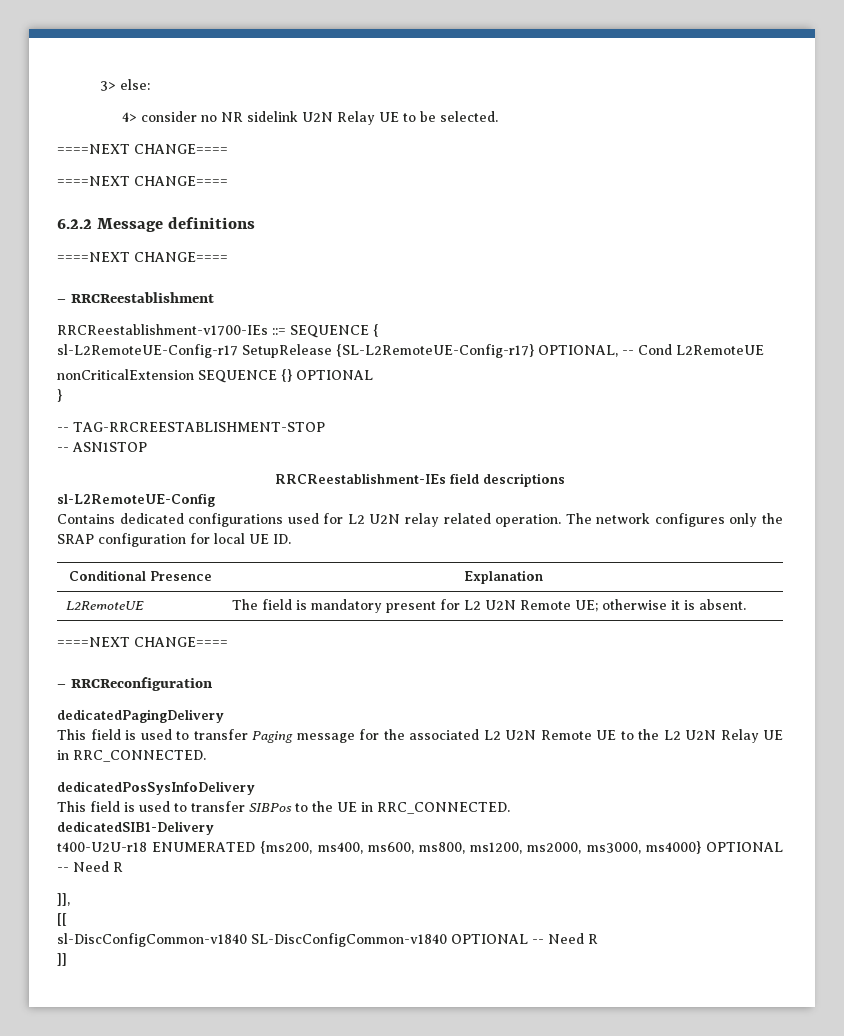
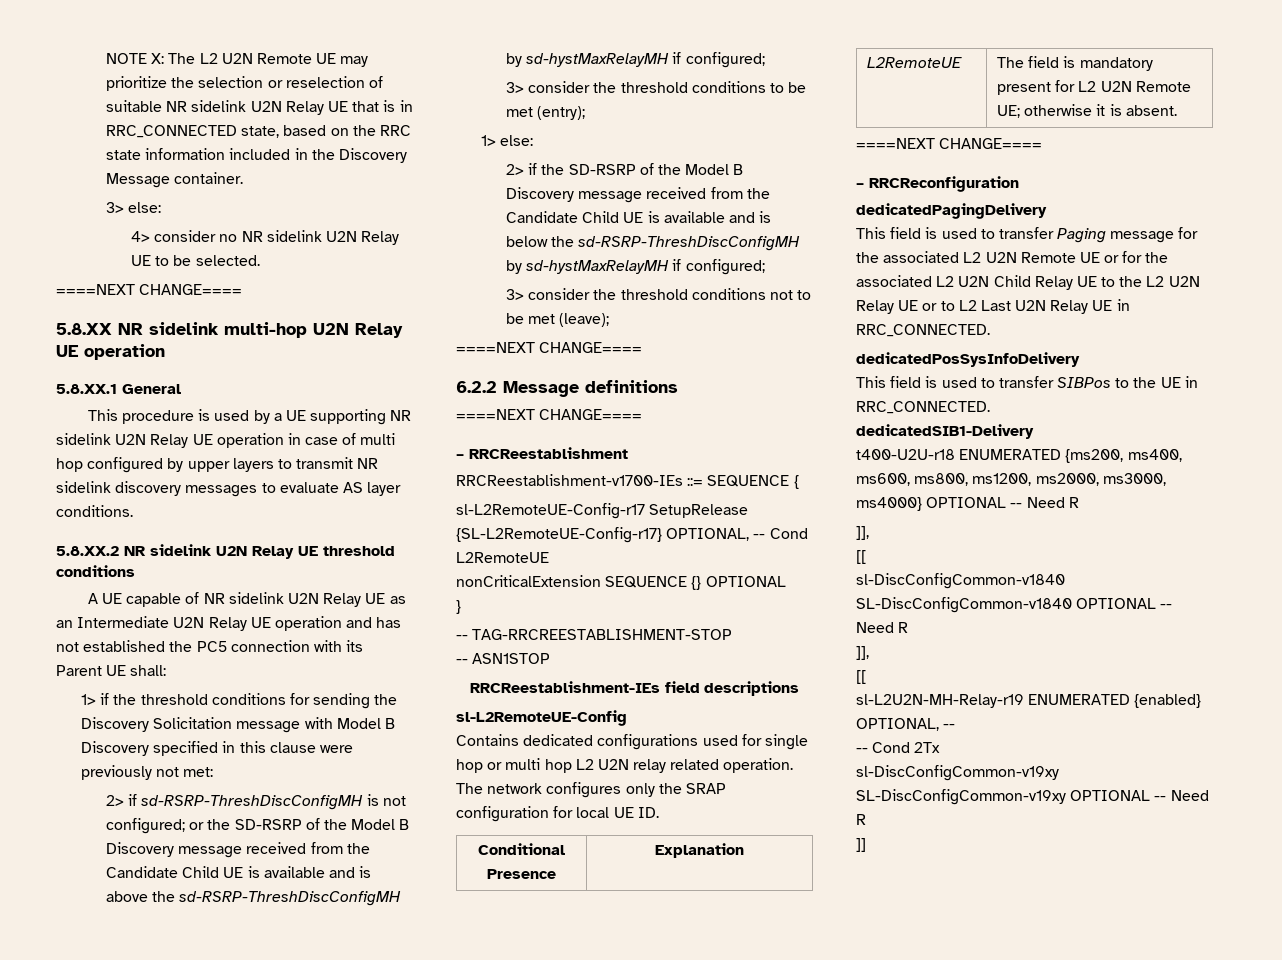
(100, 86) none -> [106,53,369,67] [106,76,383,91] [106,100,413,115] [106,125,411,138] [106,148,407,163] [106,172,244,188] NOTE X: The L2 U2N Remote UE may prioritize the selection or reselection of suitable NR sidelink U2N Relay UE that is in RRC_CONNECTED state, based on the RRC state information included in the Discovery Message container. //
(228, 149) none -> [56,322,403,338] [56,344,165,360] [56,384,181,394] [87,409,412,425] [56,433,396,448] [56,457,379,473] [56,481,402,497] [56,505,133,517] [56,544,395,559] [56,565,135,577] [87,592,406,607] [56,616,402,631] [56,640,364,652] [56,665,167,676] [81,693,398,709] [81,717,395,733] [81,741,353,756] [81,765,214,780] [106,794,406,810] [106,818,410,834] [106,842,370,858] [106,866,372,878] [106,891,402,906] [506,52,765,68] [506,81,807,93] [506,106,586,120] [481,135,534,146] [506,163,744,175] [506,187,770,203] [506,211,772,223] [506,236,801,251] [506,259,765,275] [506,288,812,300] [506,313,610,327] // 5.8.XX NR sidelink multi-hop U2N Relay UE operation // 5.8.XX.1 General // This procedure is used by a UE supporting NR sidelink U2N Relay UE operation in case of multi hop configured by upper layers to transmit NR sidelink discovery messages to evaluate AS layer conditions. // 5.8.XX.2 NR sidelink U2N Relay UE threshold conditions // A UE capable of NR sidelink U2N Relay UE as an Intermediate U2N Relay UE operation and has not established the PC5 connection with its Parent UE shall: // 1> if the threshold conditions for sending the Discovery Solicitation message with Model B Discovery specified in this clause were previously not met: // 2> if sd-RSRP-ThreshDiscConfigMH is not configured; or the SD-RSRP of the Model B Discovery message received from the Candidate Child UE is available and is above the sd-RSRP-ThreshDiscConfigMH by sd-hystMaxRelayMH if configured; // 3> consider the threshold conditions to be met (entry); // 1> else: // 2> if the SD-RSRP of the Model B Discovery message received from the Candidate Child UE is available and is below the sd-RSRP-ThreshDiscConfigMH by sd-hystMaxRelayMH if configured; // 3> consider the threshold conditions not to be met (leave);
(344, 518) none -> [764,734,808,750] [456,758,572,773] single hop or multi hop
(616, 735) none -> [1104,251,1169,263] [856,275,1097,290] or for the associated L2 U2N Child Relay UE
(783, 735) none -> [922,300,1113,314] or to L2 Last U2N Relay UE
(598, 939) none -> [856,646,869,660] [856,670,866,684] [856,694,1202,708] [856,718,956,731] [856,742,941,753] [856,765,1059,781] [856,789,1209,805] [856,814,866,825] // ]], // [[ // sl-L2U2N-MH-Relay-r19 ENUMERATED {enabled} OPTIONAL, -- // -- Cond 2Tx // sl-DiscConfigCommon-v19xy SL-DiscConfigCommon-v19xy OPTIONAL -- Need R

